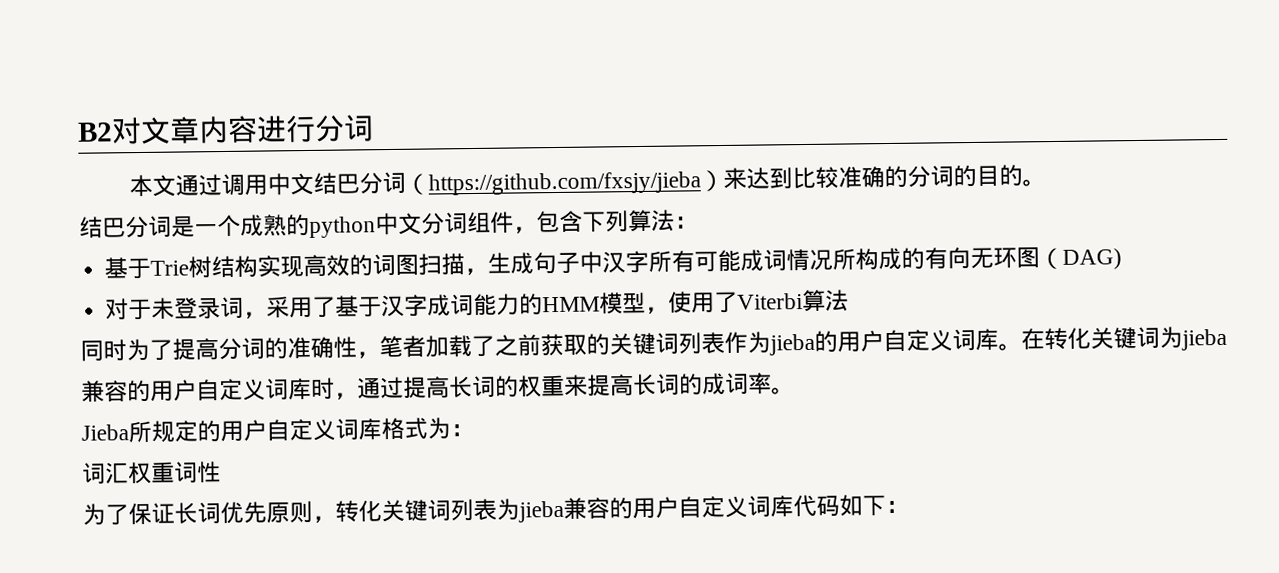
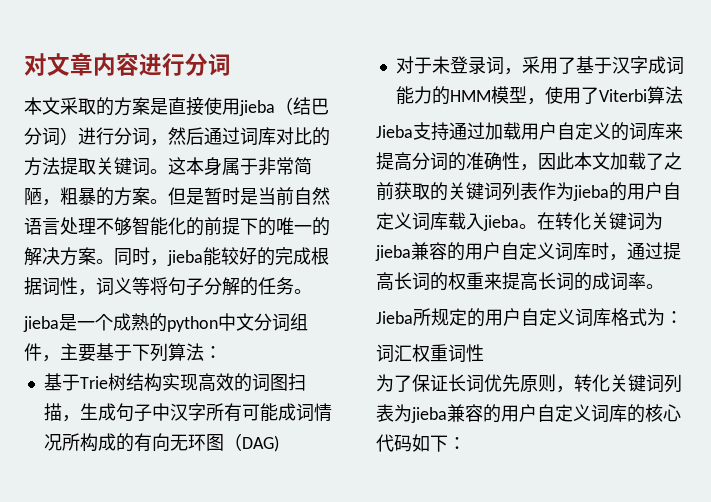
[77,122,113,142] B2 -> (24, 64) none
[174,164,1046,197] [79,215,172,239] 通过调用中文结巴分词（https://github.com/fxsjy/jieba）来达到比较准确的分词的目的。 // 结巴分词 -> [60,97,329,116] [24,127,330,146] [24,157,312,176] [24,187,330,206] [24,217,330,236] [24,247,329,266] [24,277,312,296] [23,316,59,332] 采取的方案是直接使用jieba（结巴分词）进行分词，然后通过词库对比的方法提取关键词。这本身属于非常简陋，粗暴的方案。但是暂时是当前自然语言处理不够智能化的前提下的唯一的解决方案。同时，jieba能较好的完成根据词性，词义等将句子分解的任务。 // jieba
[536,210,583,233] 包含 -> [60,343,132,362] 主要基于
[80,338,173,362] 同时为了 -> [376,122,683,141] Jieba支持通过加载用户自定义的词库来
[379,335,426,358] 笔者 -> [538,152,610,170] 因此本文
(999, 339) none -> [448,212,519,231] 载入jieba
(794, 506) none -> [627,404,681,423] 的核心

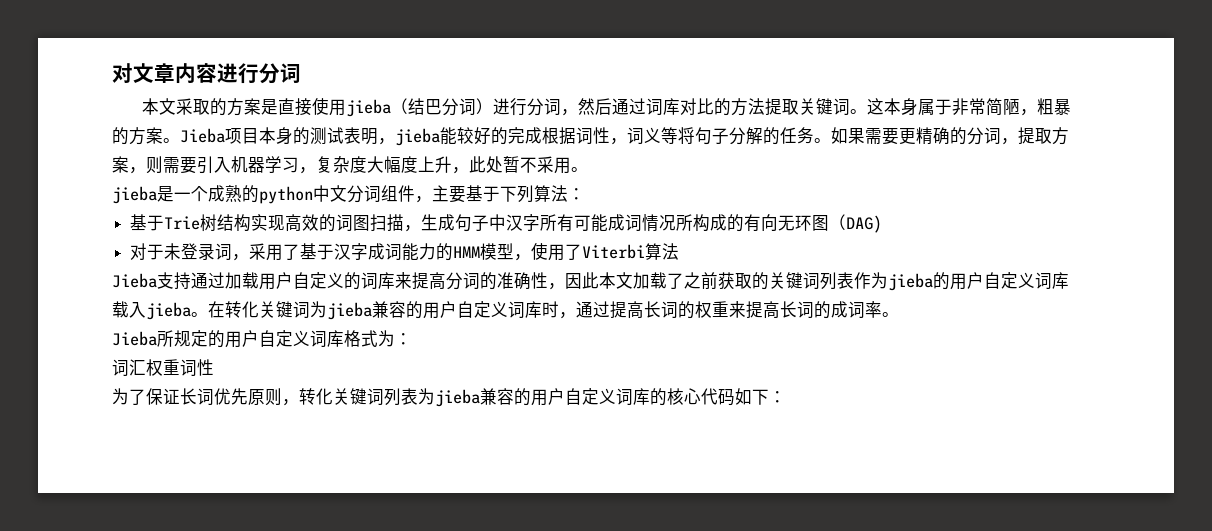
[168,187,330,205] [24,217,330,236] [24,247,150,266] 但是暂时是当前自然语言处理不够智能化的前提下的唯一的解决方案。同时 -> [180,127,378,145] Jieba项目本身的测试表明
(312, 291) none -> [831,127,1069,145] [112,156,588,174] 如果需要更精确的分词，提取方案，则需要引入机器学习，复杂度大幅度上升，此处暂不采用。

